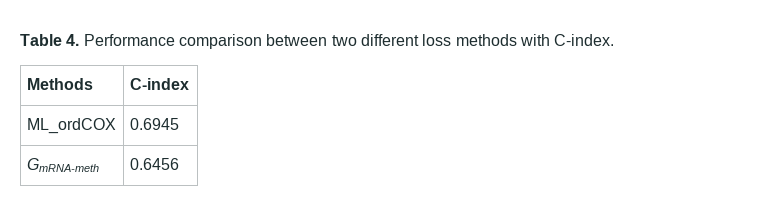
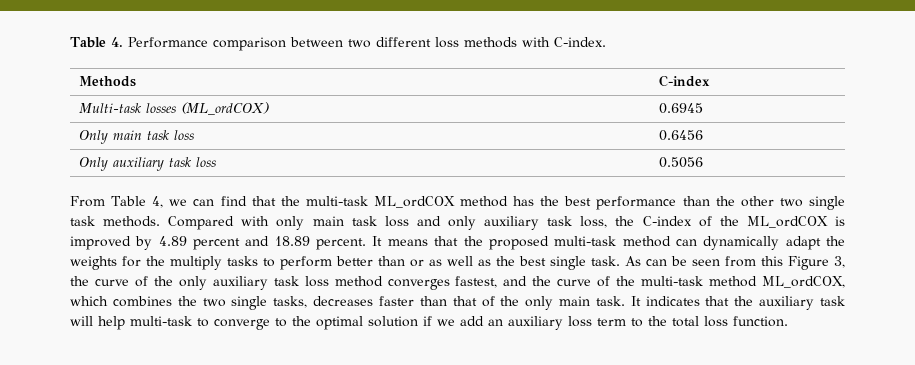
[26,118,116,134] [129,118,179,130] [26,158,99,172] [129,158,179,170] ML_ordCOX | 0.6945 // GmRNA-meth | 0.6456 -> [79,102,270,115] [659,103,704,114] [79,130,195,144] [659,130,704,141] [79,157,217,171] [659,157,704,168] [70,196,846,210] [70,216,845,230] [70,236,846,250] [70,256,845,270] [70,276,846,290] [70,296,846,310] [70,316,788,330] Multi-task losses (ML_ordCOX) | 0.6945 // Only main task loss | 0.6456 // Only auxiliary task loss | 0.5056 // From Table 4, we can find that the multi-task ML_ordCOX method has the best performance than the other two single task methods. Compared with only main task loss and only auxiliary task loss, the C-index of the ML_ordCOX is improved by 4.89 percent and 18.89 percent. It means that the proposed multi-task method can dynamically adapt the weights for the multiply tasks to perform better than or as well as the best single task. As can be seen from this Figure 3, the curve of the only auxiliary task loss method converges fastest, and the curve of the multi-task method ML_ordCOX, which combines the two single tasks, decreases faster than that of the only main task. It indicates that the auxiliary task will help multi-task to converge to the optimal solution if we add an auxiliary loss term to the total loss function.

